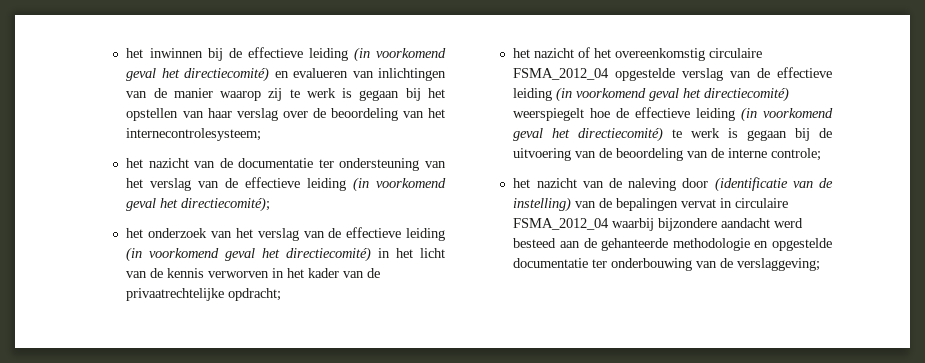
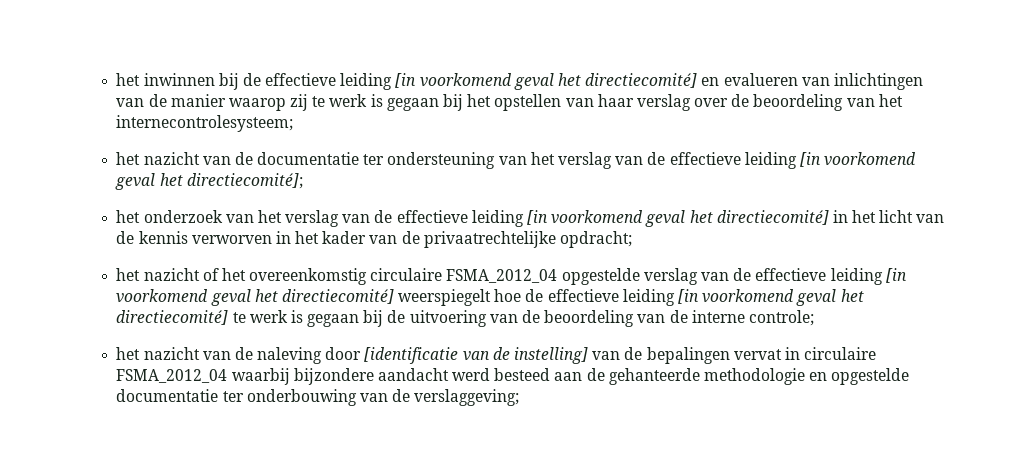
[353,47,446,62] [126,67,270,82] (in voorkomend geval het directiecomité) -> [395,73,698,90] [in voorkomend geval het directiecomité]
[353,177,446,192] [126,197,271,212] (in voorkomend geval het directiecomité); -> [799,152,917,167] [115,173,303,190] [in voorkomend geval het directiecomité];
[126,247,372,262] (in voorkomend geval het directiecomité) -> [527,210,829,227] [in voorkomend geval het directiecomité]
[556,87,790,102] (in voorkomend geval het directiecomité) -> [885,268,907,283] [116,289,394,306] [in voorkomend geval het directiecomité]
[741,107,833,122] [513,127,664,142] (in voorkomend geval het directiecomité) -> [678,289,864,306] [116,310,229,325] [in voorkomend geval het directiecomité]
[714,177,833,192] [513,197,572,212] (identificatie van de instelling) -> [364,347,589,364] [identificatie van de instelling]

